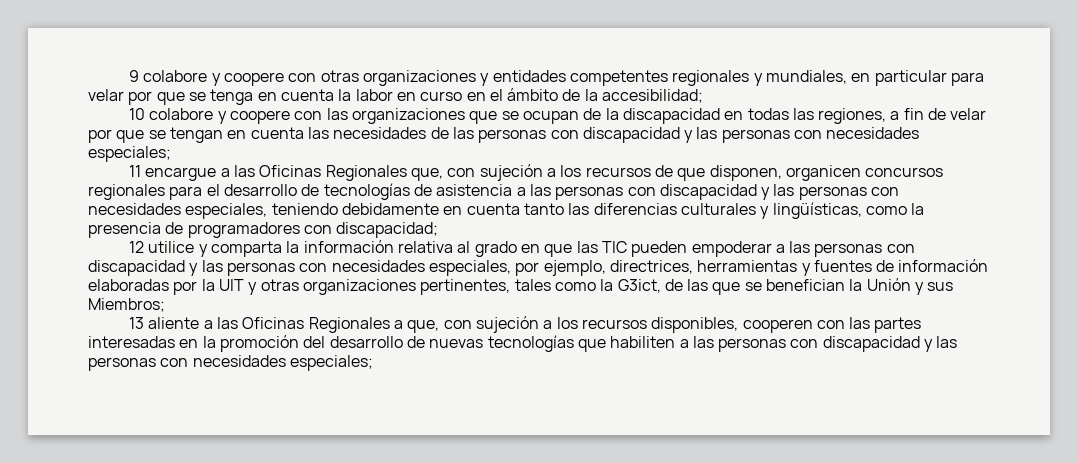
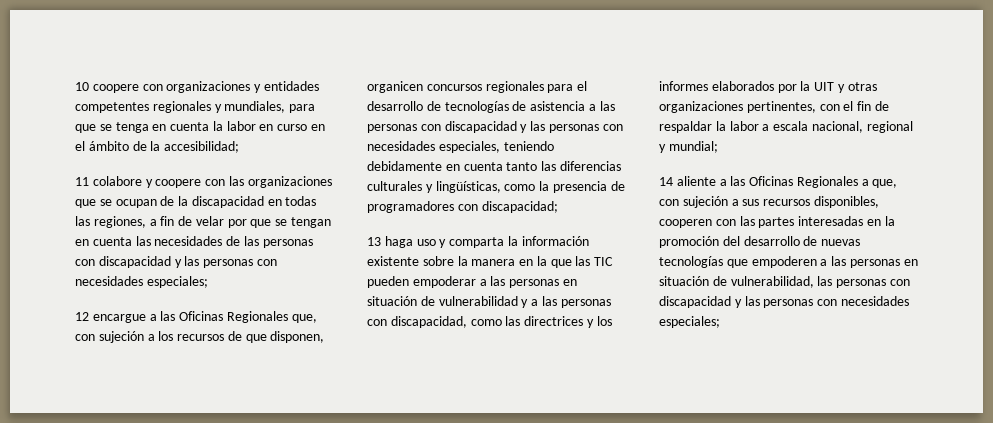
[129,70,359,86] 9 colabore y coopere con otras -> [75,82,163,93] 10 coopere con
[851,70,984,86] [88,89,153,105] en particular para velar por -> [289,104,316,113] para
[129,108,146,120] 10 -> [75,177,89,186] 11
[129,165,142,177] 11 -> [75,312,89,321] 12
[129,241,195,253] 12 utilice -> [367,236,436,248] 13 haga uso
[397,241,540,257] relativa al grado en -> [367,256,547,266] existente sobre la manera en la
[886,244,915,253] [88,259,989,276] [88,279,169,291] con discapacidad y las personas con necesidades especiales, por ejemplo, directrices, herramientas y fuentes de información elaboradas -> [562,279,577,286] [367,296,611,308] [367,316,612,328] [659,81,774,91] en situación de vulnerabilidad y a las personas con discapacidad, como las directrices y los informes elaborados
[514,278,954,295] [88,298,165,312] [129,317,145,329] tales como la G3ict, de las que se benefician la Unión y sus Miembros; // 13 -> [819,101,889,111] [659,121,913,133] [659,141,718,153] [659,177,673,186] con el fin de respaldar la labor a escala nacional, regional y mundial; // 14
[556,317,578,329] los -> [742,199,760,206] sus
[610,336,787,352] habiliten a las personas -> [751,256,918,268] [659,276,887,288] empoderen a las personas en situación de vulnerabilidad, las personas

